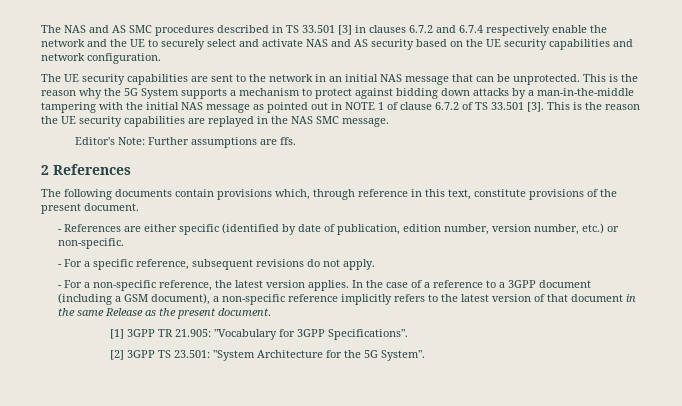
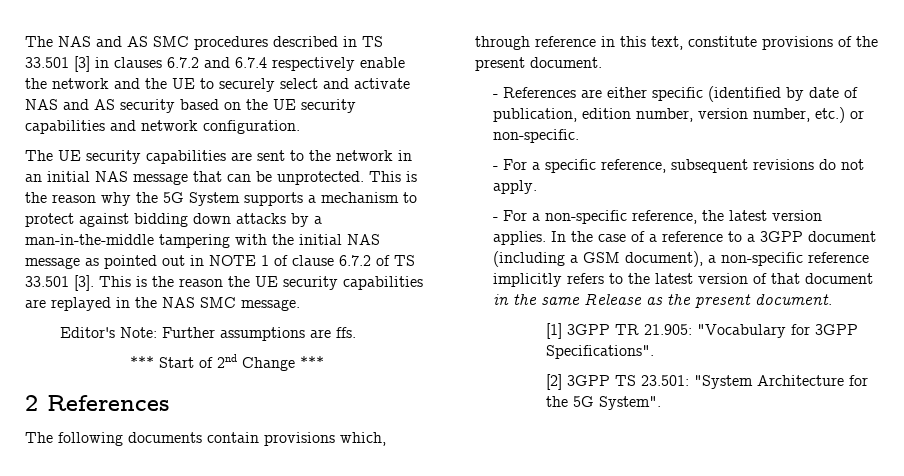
(297, 141) none -> [130,354,324,371] // *** Start of 2nd Change ***

